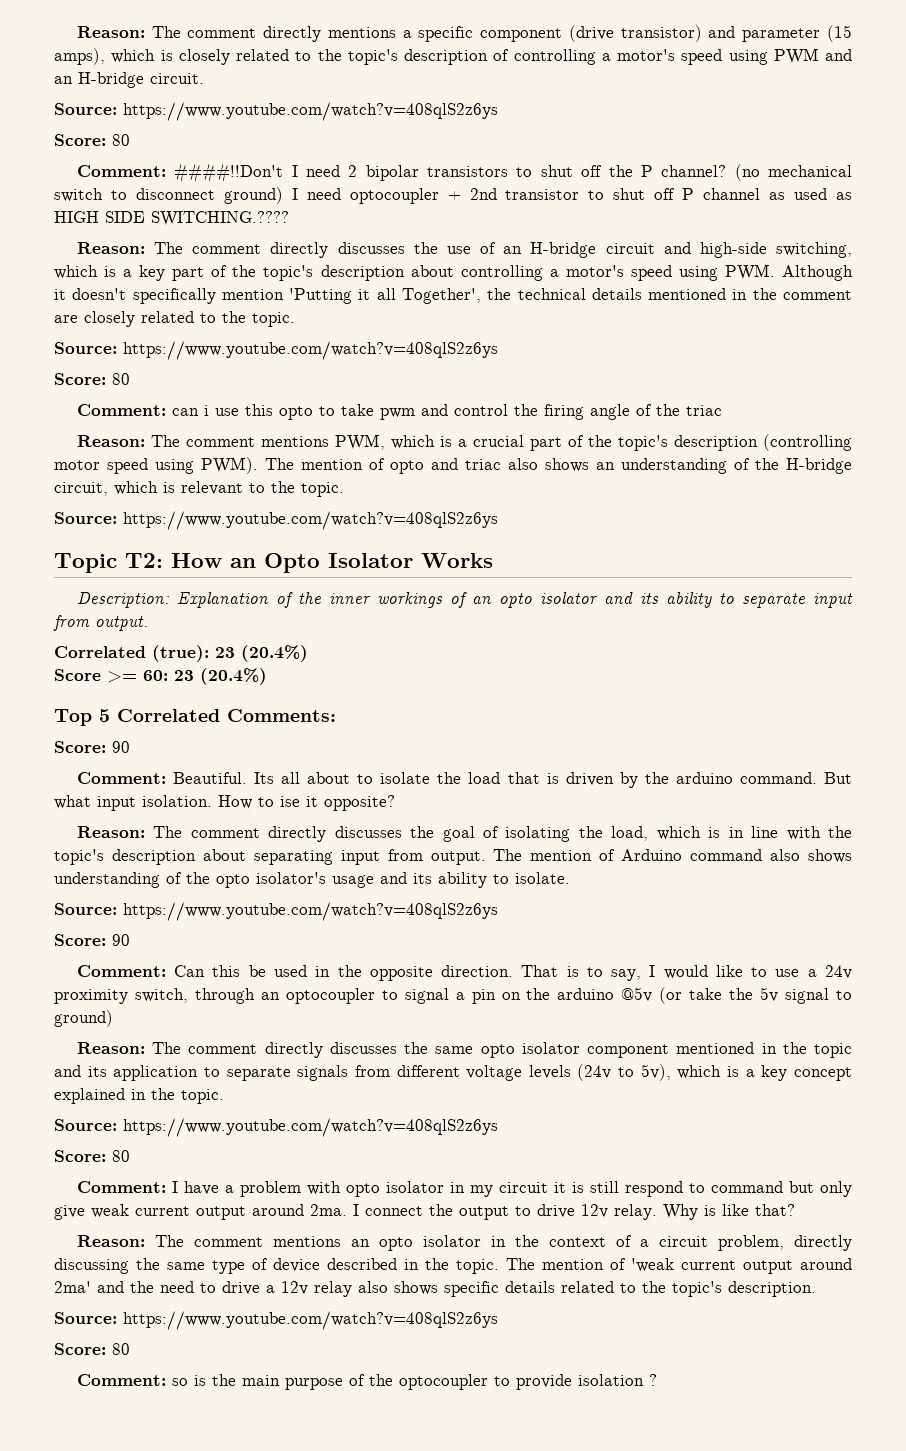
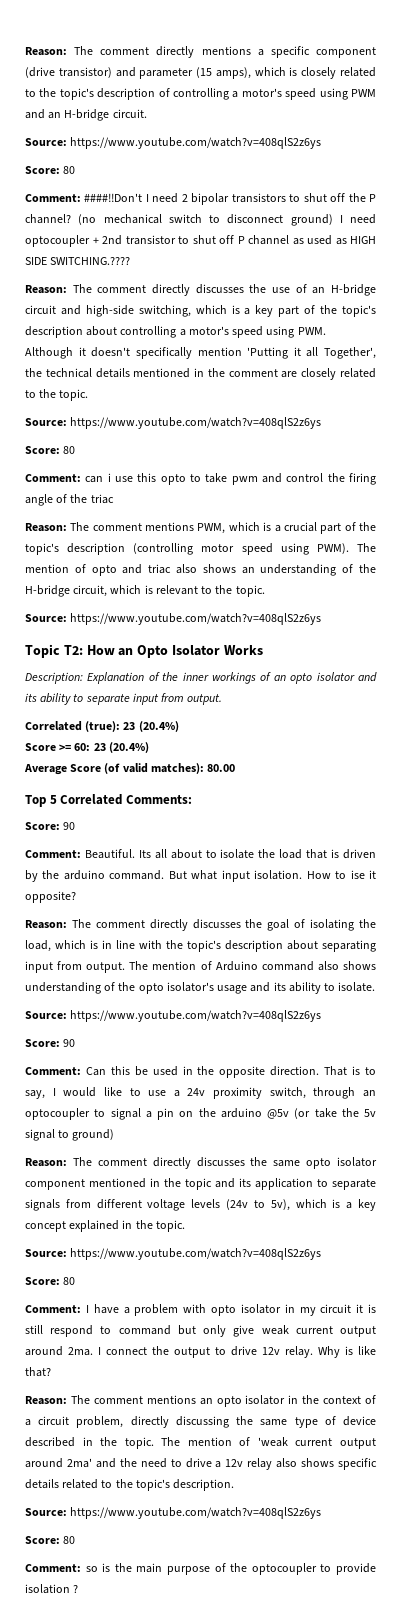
(267, 676) none -> [24,763,236,775] // Average Score (of valid matches): 80.00

